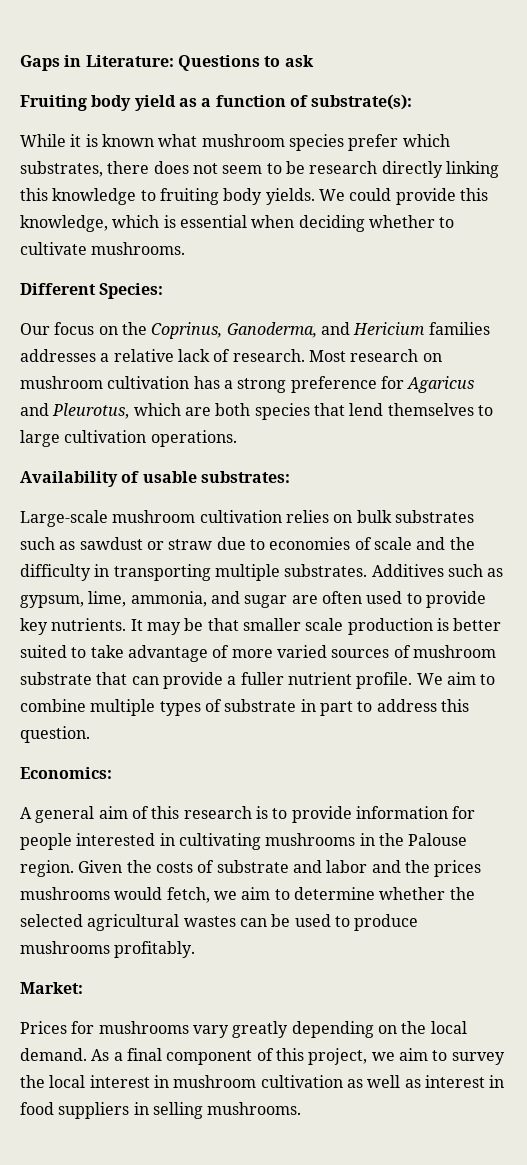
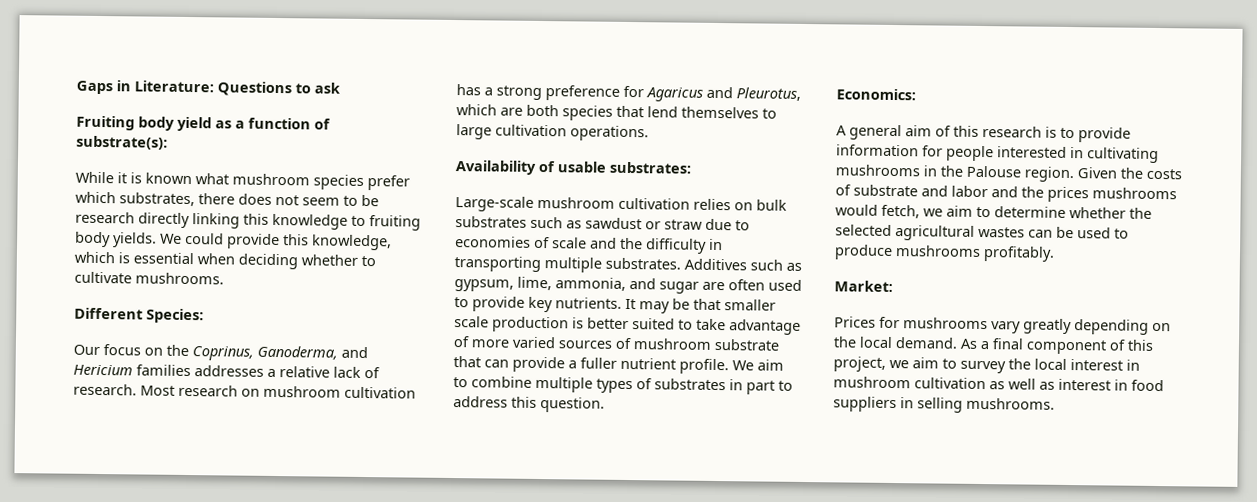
[224,699,297,712] substrate -> [654,378,726,391] substrates

